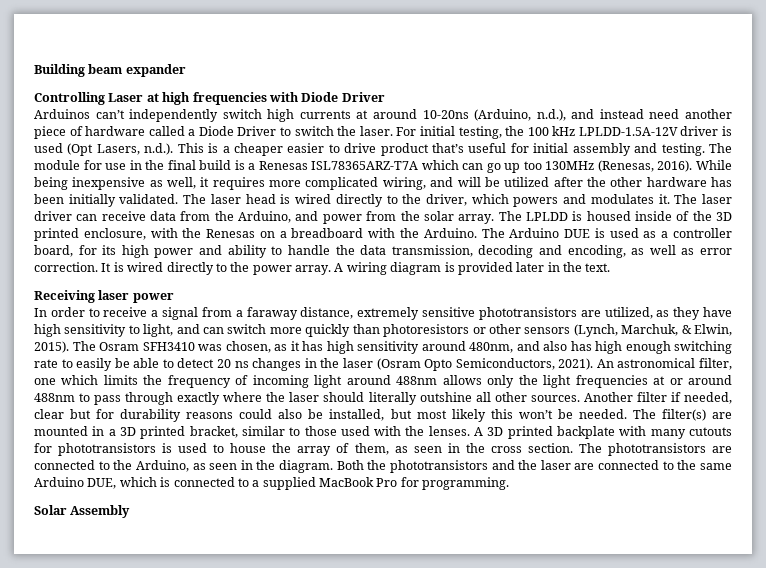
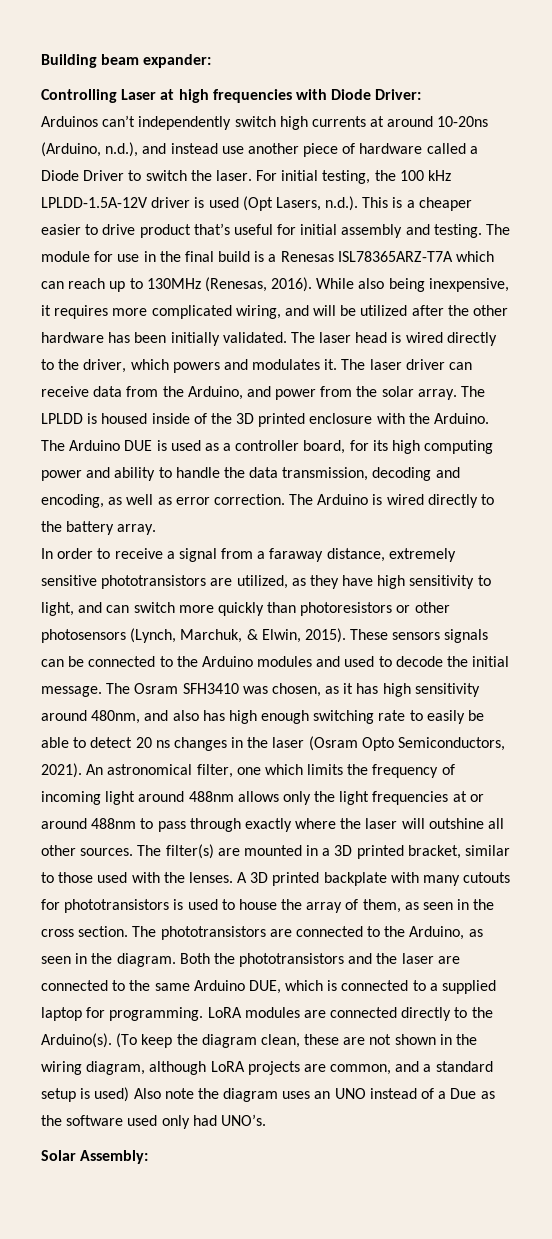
[125,64,186,77] expander -> [143,54,212,68] expander:
[341,92,385,102] Driver -> [375,89,422,100] Driver:
[649,109,680,119] need -> [221,146,244,154] use
[486,161,542,173] go up too -> [68,278,143,292] reach up to
[34,177,197,190] being inexpensive as well, -> [358,278,509,292] also being inexpensive,
[83,228,364,240] enclosure, with the Renesas on a breadboard -> [309,413,373,424] enclosure
(149, 251) none -> [424,440,494,454] computing
[101,262,611,275] [34,290,174,303] It is wired directly to the power array. A wiring diagram is provided later in the text. // Receiving laser power -> [289,494,495,508] [41,521,157,535] The Arduino is wired directly to the battery array.
[524,327,571,334] sensors -> [41,629,126,643] photosensors
(69, 347) none -> [350,629,489,643] [41,656,510,667] [41,686,102,697] These sensors signals can be connected to the Arduino modules and used to decode the initial message.
[323,392,417,405] should literally -> [401,818,425,829] will
[583,392,732,404] [34,409,627,422] Another filter if needed, clear but for durability reasons could also be installed, but most likely this won’t be needed. -> (134, 852) none
[319,477,398,487] MacBook Pro -> [41,1007,82,1021] laptop
(510, 483) none -> [207,1007,493,1021] [41,1033,478,1048] [41,1061,493,1075] [41,1087,495,1102] [41,1114,266,1129] LoRA modules are connected directly to the Arduino(s). (To keep the diagram clean, these are not shown in the wiring diagram, although LoRA projects are common, and a standard setup is used) Also note the diagram uses an UNO instead of a Due as the software used only had UNO’s.
[70,505,131,518] Assembly -> [80,1150,149,1164] Assembly:

